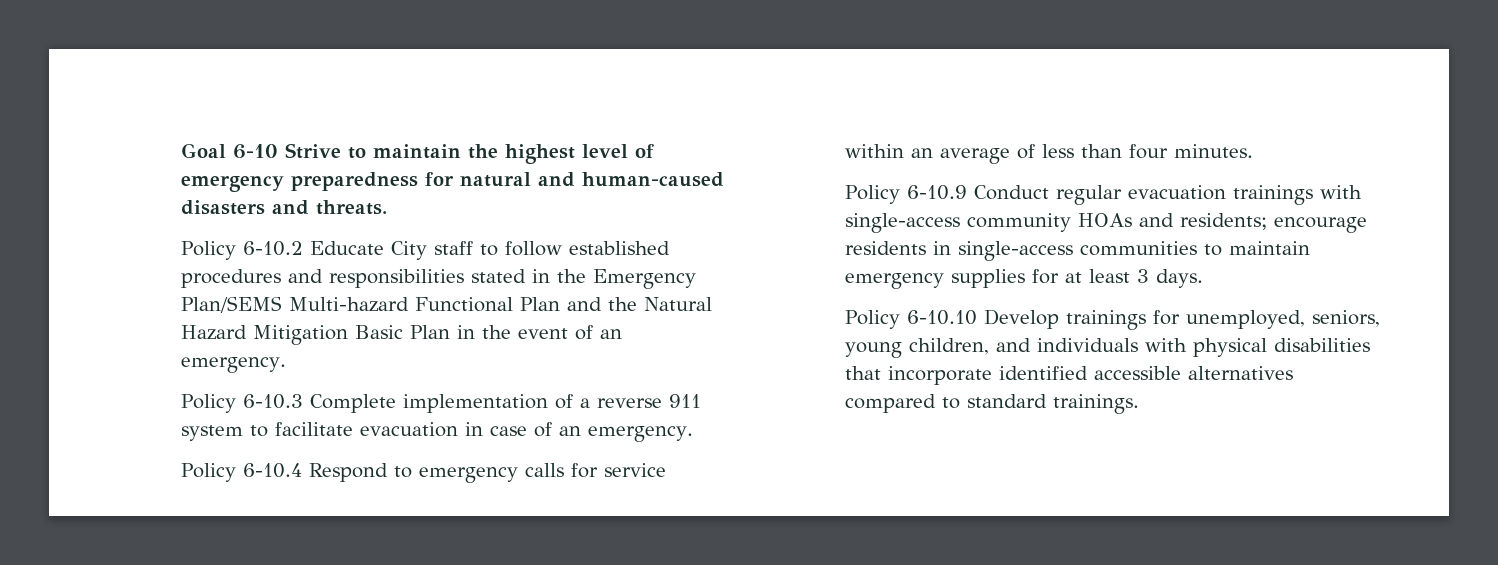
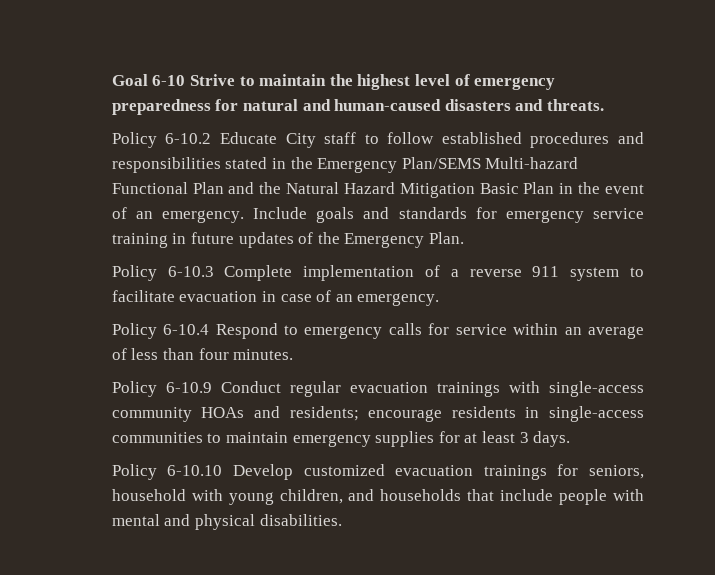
(287, 365) none -> [253,207,645,223] [111,232,464,248] Include goals and standards for emergency service training in future updates of the Emergency Plan.
[1066,310,1381,330] [845,338,1371,358] [845,366,1294,385] [845,394,1140,414] trainings for unemployed, seniors, young children, and individuals with physical disabilities that incorporate identified accessible alternatives compared to standard trainings. -> [303,464,644,480] [111,489,644,505] [111,514,342,530] customized evacuation trainings for seniors, household with young children, and households that include people with mental and physical disabilities.

